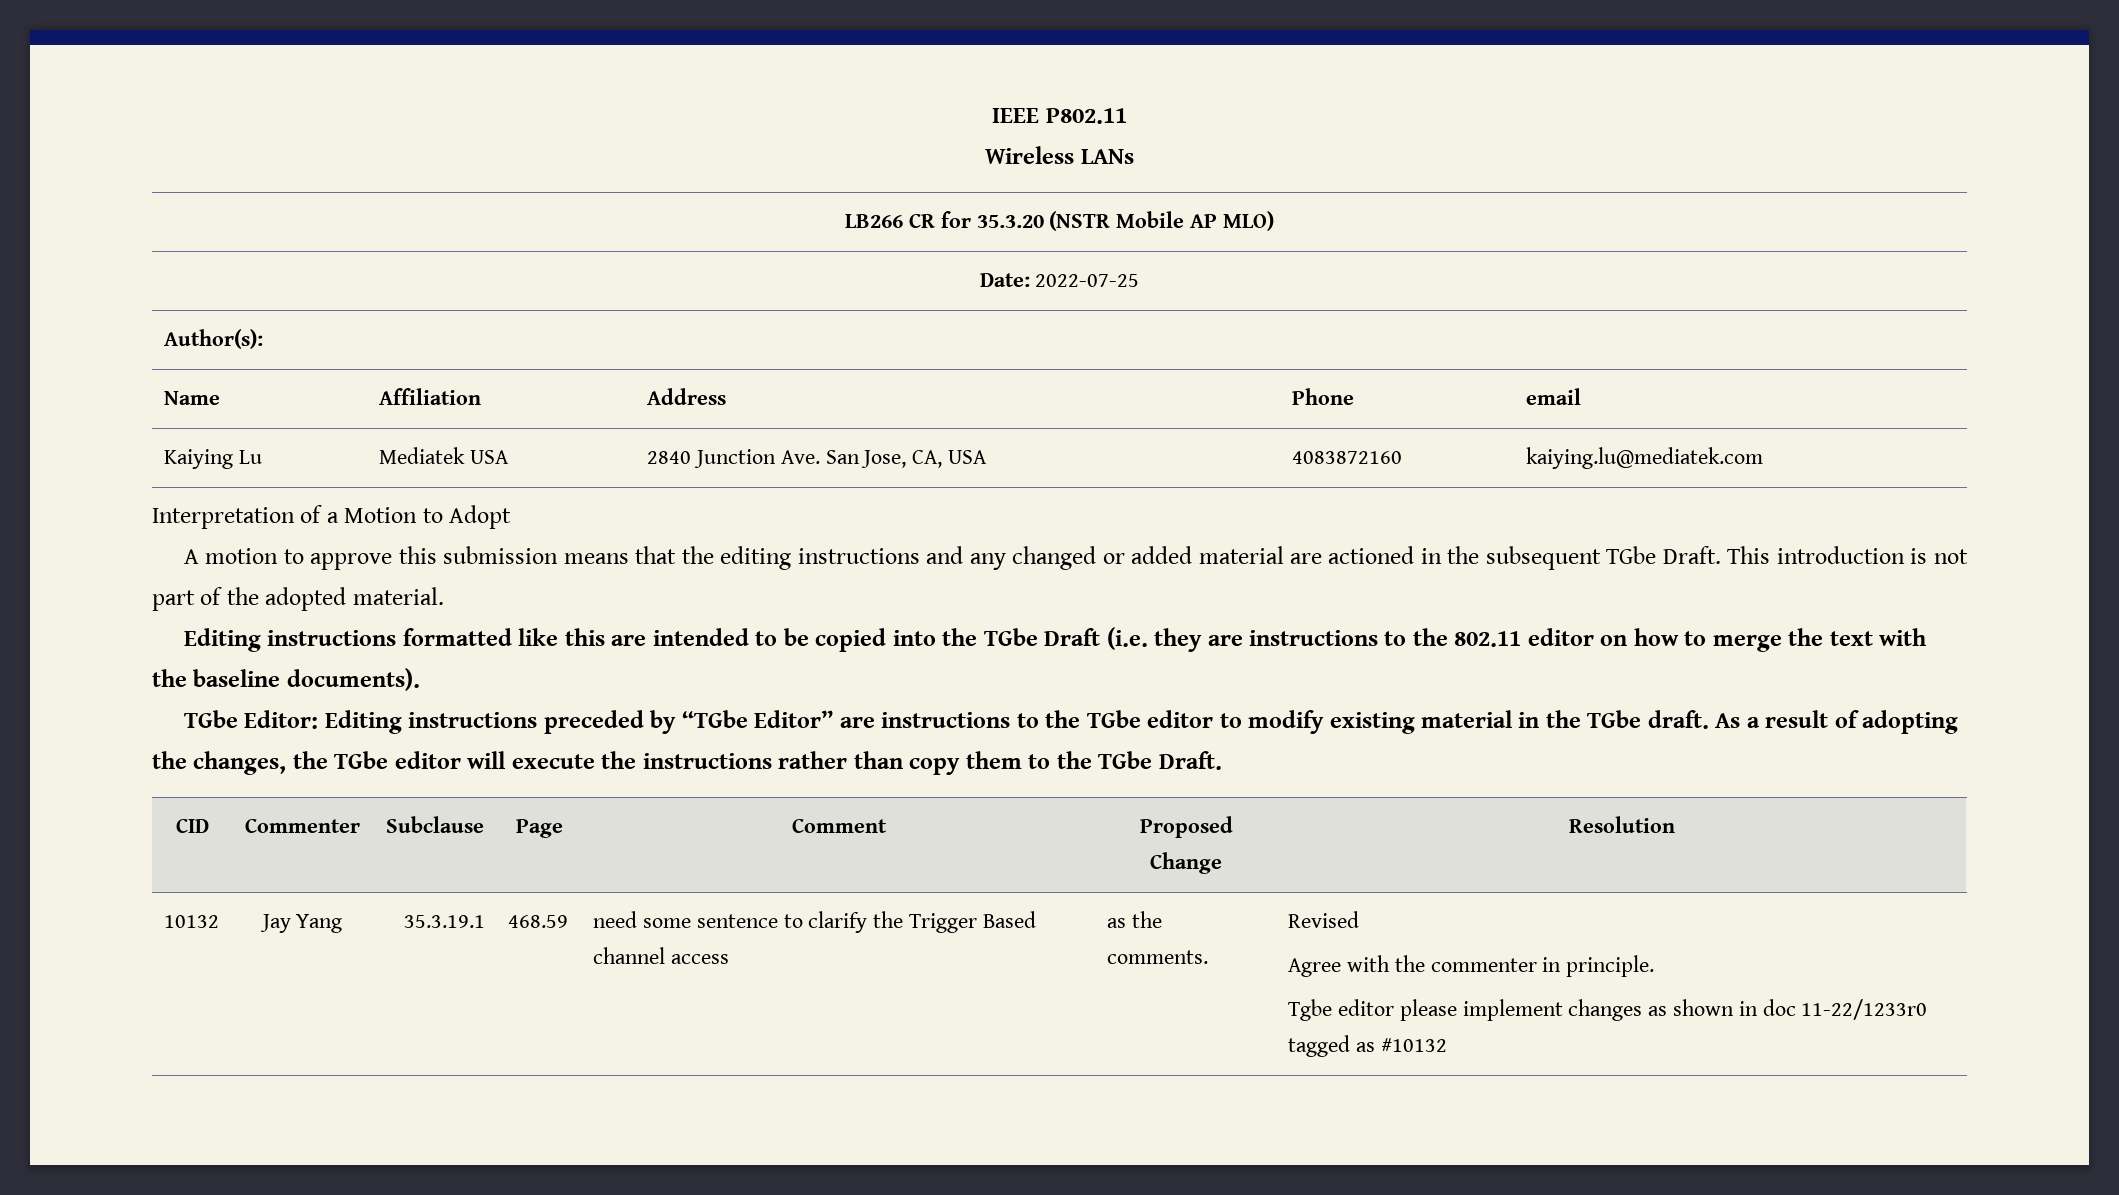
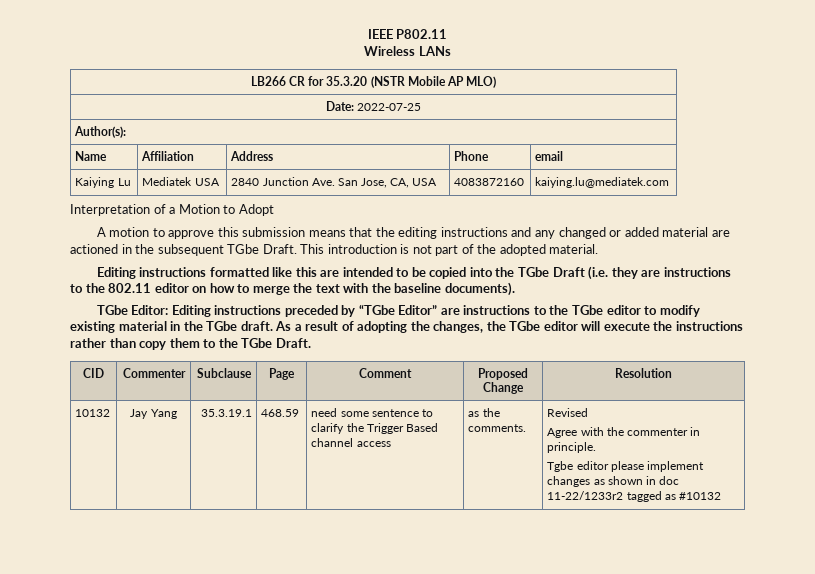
[1801,999,1928,1020] 11-22/1233r0 -> [547,491,624,500] 11-22/1233r2

